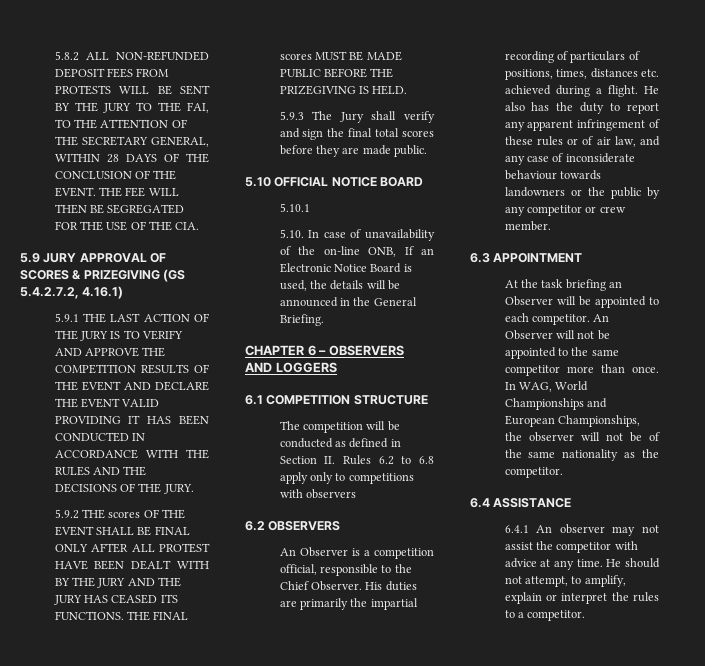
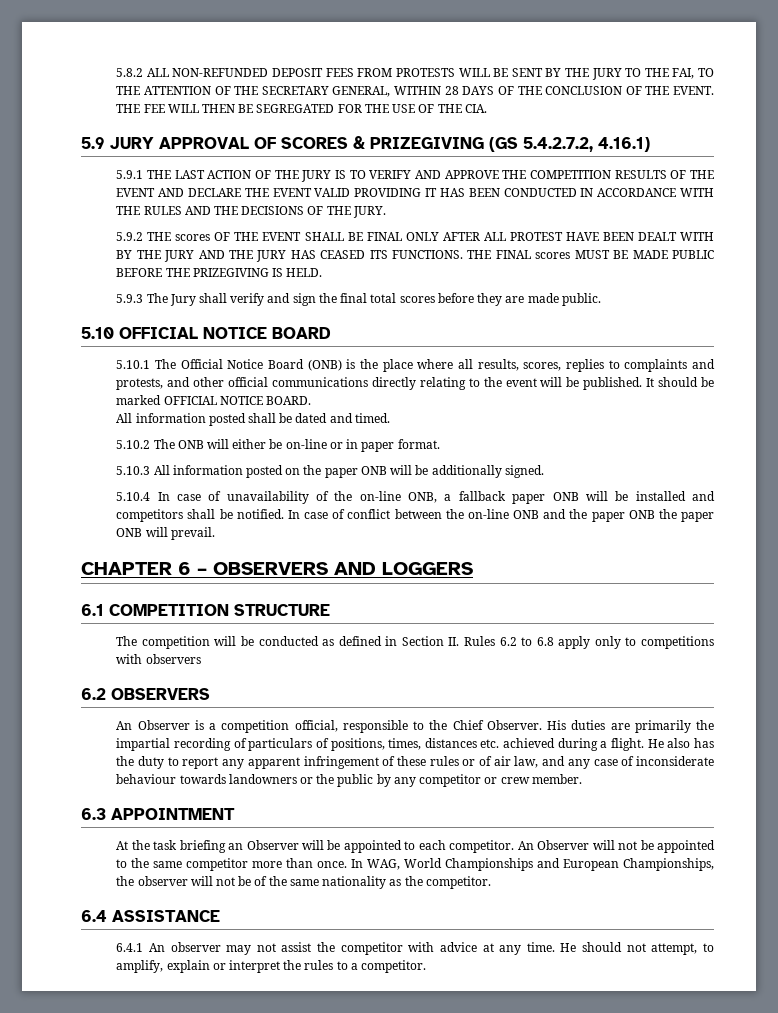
[279,229,304,238] // 5.10. -> [154,359,715,372] [116,377,714,390] [116,395,311,405] [116,413,390,426] [116,439,440,452] [116,465,544,478] [116,492,151,501] The Official Notice Board (ONB) is the place where all results, scores, replies to complaints and protests, and other official communications directly relating to the event will be published. It should be marked OFFICIAL NOTICE BOARD. // All information posted shall be dated and timed. // 5.10.2 The ONB will either be on-line or in paper format. // 5.10.3 All information posted on the paper ONB will be additionally signed. // 5.10.4
[404,246,434,255] [279,263,412,273] [279,280,401,291] [279,297,417,307] [279,314,324,326] If an Electronic Notice Board is used, the details will be announced in the General Briefing. -> [444,491,715,504] [116,509,715,522] [116,527,215,540] a fallback paper ONB will be installed and competitors shall be notified. In case of conflict between the on-line ONB and the paper ONB the paper ONB will prevail.

